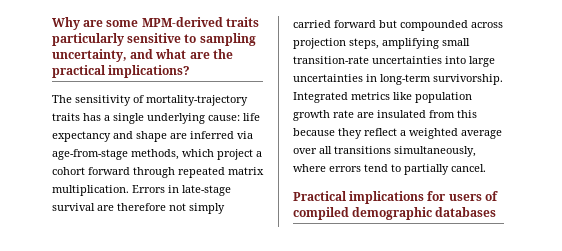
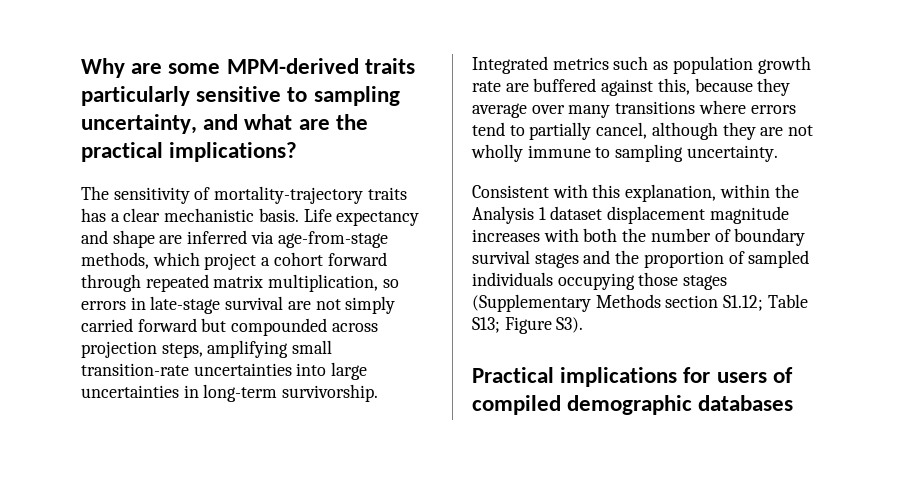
[113,113,260,124] single underlying cause: life -> [123,208,332,222] clear mechanistic basis. Life
[52,185,165,196] multiplication. Errors -> [268,274,399,292] [81,301,126,310] multiplication, so errors
[117,203,166,211] therefore -> (311, 305) none
[393,92,412,100] like -> [613,56,669,70] such as
[377,110,477,118] [293,128,502,139] [293,146,476,157] insulated from this because they reflect a weighted average over all transitions simultaneously, -> [533,78,791,96] [472,101,696,118] buffered against this, because they average over many transitions
[451,164,486,172] cancel. -> [596,122,814,140] [471,144,778,162] [472,184,799,202] [472,206,789,224] [472,228,806,246] [472,250,810,268] [472,272,728,290] [472,294,808,312] [472,317,584,334] cancel, although they are not wholly immune to sampling uncertainty. // Consistent with this explanation, within the Analysis 1 dataset displacement magnitude increases with both the number of boundary survival stages and the proportion of sampled individuals occupying those stages (Supplementary Methods section S1.12; Table S13; Figure S3).

